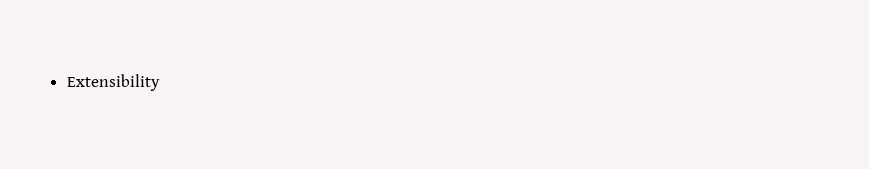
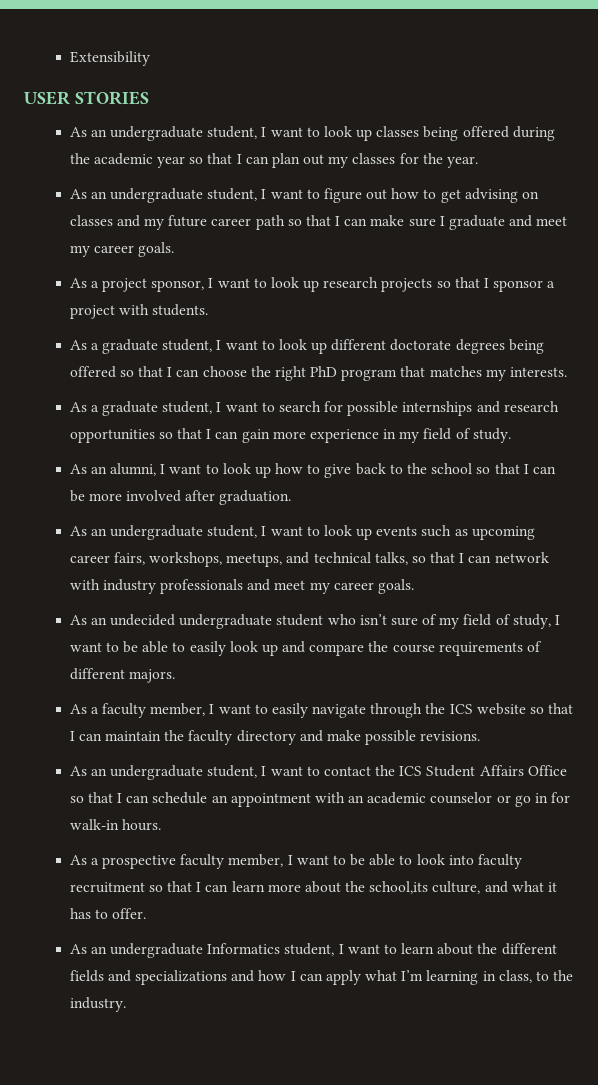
(160, 82) none -> [24,91,149,105] [69,126,555,141] [69,153,479,168] [69,188,540,203] [69,215,568,230] [69,242,175,257] [69,277,556,292] [69,304,209,319] [69,339,544,354] [69,366,568,381] [69,401,559,416] [69,428,511,443] [69,463,556,478] [69,490,292,505] [69,525,535,540] [69,552,549,567] [69,579,414,594] [69,614,561,629] [69,641,543,656] [69,668,175,683] [69,703,574,718] [69,730,481,745] [69,765,567,780] [69,792,571,807] [69,819,161,831] [69,854,523,869] [69,881,558,894] [69,908,147,919] [69,943,557,958] [69,970,574,985] [69,997,126,1012] // USER STORIES // As an undergraduate student, I want to look up classes being offered during the academic year so that I can plan out my classes for the year. // As an undergraduate student, I want to figure out how to get advising on classes and my future career path so that I can make sure I graduate and meet my career goals. // As a project sponsor, I want to look up research projects so that I sponsor a project with students. // As a graduate student, I want to look up different doctorate degrees being offered so that I can choose the right PhD program that matches my interests. // As a graduate student, I want to search for possible internships and research opportunities so that I can gain more experience in my field of study. // As an alumni, I want to look up how to give back to the school so that I can be more involved after graduation. // As an undergraduate student, I want to look up events such as upcoming career fairs, workshops, meetups, and technical talks, so that I can network with industry professionals and meet my career goals. // As an undecided undergraduate student who isn’t sure of my field of study, I want to be able to easily look up and compare the course requirements of different majors. // As a faculty member, I want to easily navigate through the ICS website so that I can maintain the faculty directory and make possible revisions. // As an undergraduate student, I want to contact the ICS Student Affairs Office so that I can schedule an appointment with an academic counselor or go in for walk-in hours. // As a prospective faculty member, I want to be able to look into faculty recruitment so that I can learn more about the school,its culture, and what it has to offer. // As an undergraduate Informatics student, I want to learn about the different fields and specializations and how I can apply what I’m learning in class, to the industry.

